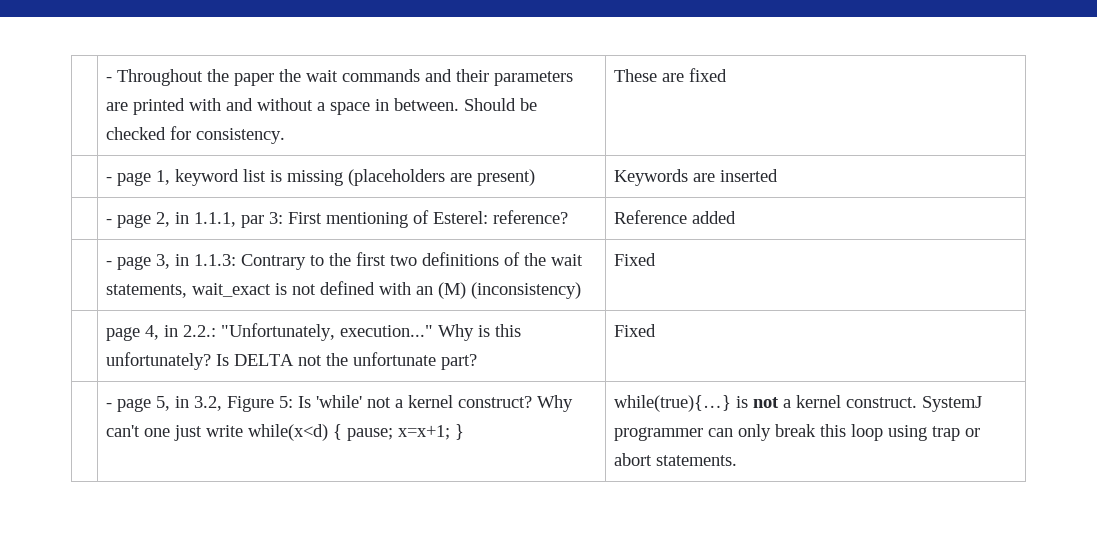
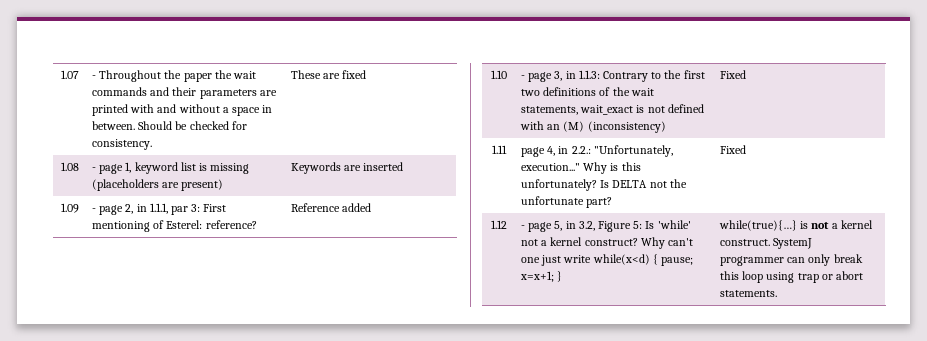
(105, 79) none -> [60,70,79,79] 1.07
(727, 75) none -> [60,162,79,171] 1.08
(778, 175) none -> [60,203,79,213] 1.09
(736, 217) none -> [490,70,507,79] 1.10
(656, 259) none -> [491,145,507,154] 1.11
(656, 330) none -> [490,220,507,229] 1.12

